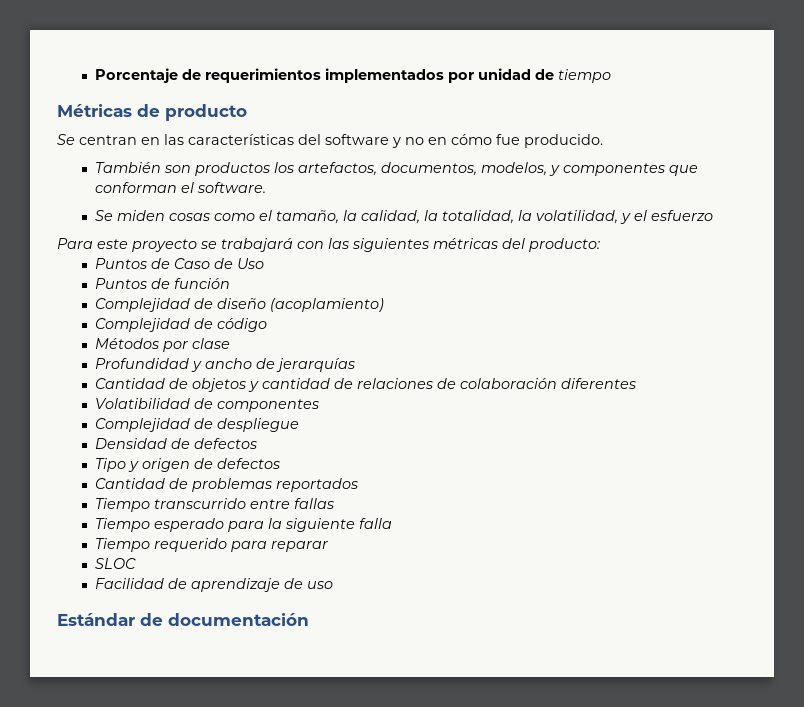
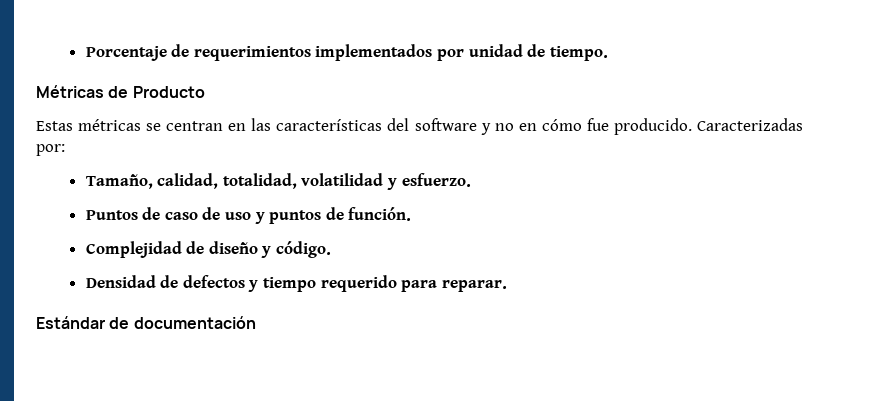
[558,69,612,83] tiempo -> [549,46,608,61] tiempo.
[165,104,247,121] [57,134,75,145] producto // Se -> [132,86,205,98] [36,119,162,131] Producto // Estas métricas se
[95,162,699,176] [95,182,267,193] [95,210,714,224] [57,238,600,252] [95,258,265,269] [95,278,231,289] [95,298,385,312] [95,318,268,332] [95,338,231,352] [95,358,356,372] [95,378,637,392] [95,398,320,412] [95,418,300,432] [95,438,258,449] [95,458,281,472] [95,478,359,492] [95,498,335,512] [95,518,393,532] [95,538,330,552] [95,558,137,569] [95,578,334,592] // También son productos los artefactos, documentos, modelos, y componentes que conforman el software. // Se miden cosas como el tamaño, la calidad, la totalidad, la volatilidad, y el esfuerzo // Para este proyecto se trabajará con las siguientes métricas del producto: // Puntos de Caso de Uso // Puntos de función // Complejidad de diseño (acoplamiento) // Complejidad de código // Métodos por clase // Profundidad y ancho de jerarquías // Cantidad de objetos y cantidad de relaciones de colaboración diferentes // Volatibilidad de componentes // Complejidad de despliegue // Densidad de defectos // Tipo y origen de defectos // Cantidad de problemas reportados // Tiempo transcurrido entre fallas // Tiempo esperado para la siguiente falla // Tiempo requerido para reparar // SLOC // Facilidad de aprendizaje de uso -> [697,118,804,131] [36,144,65,156] [85,173,471,190] [85,207,412,224] [85,241,331,258] [85,275,507,292] Caracterizadas por: // Tamaño, calidad, totalidad, volatilidad y esfuerzo. // Puntos de caso de uso y puntos de función. // Complejidad de diseño y código. // Densidad de defectos y tiempo requerido para reparar.

